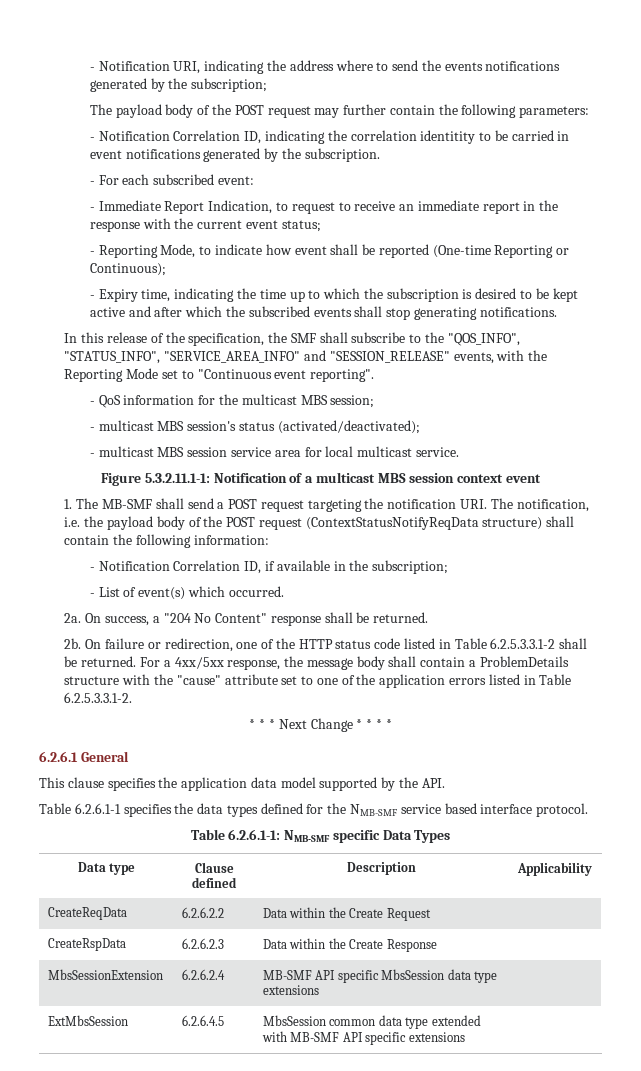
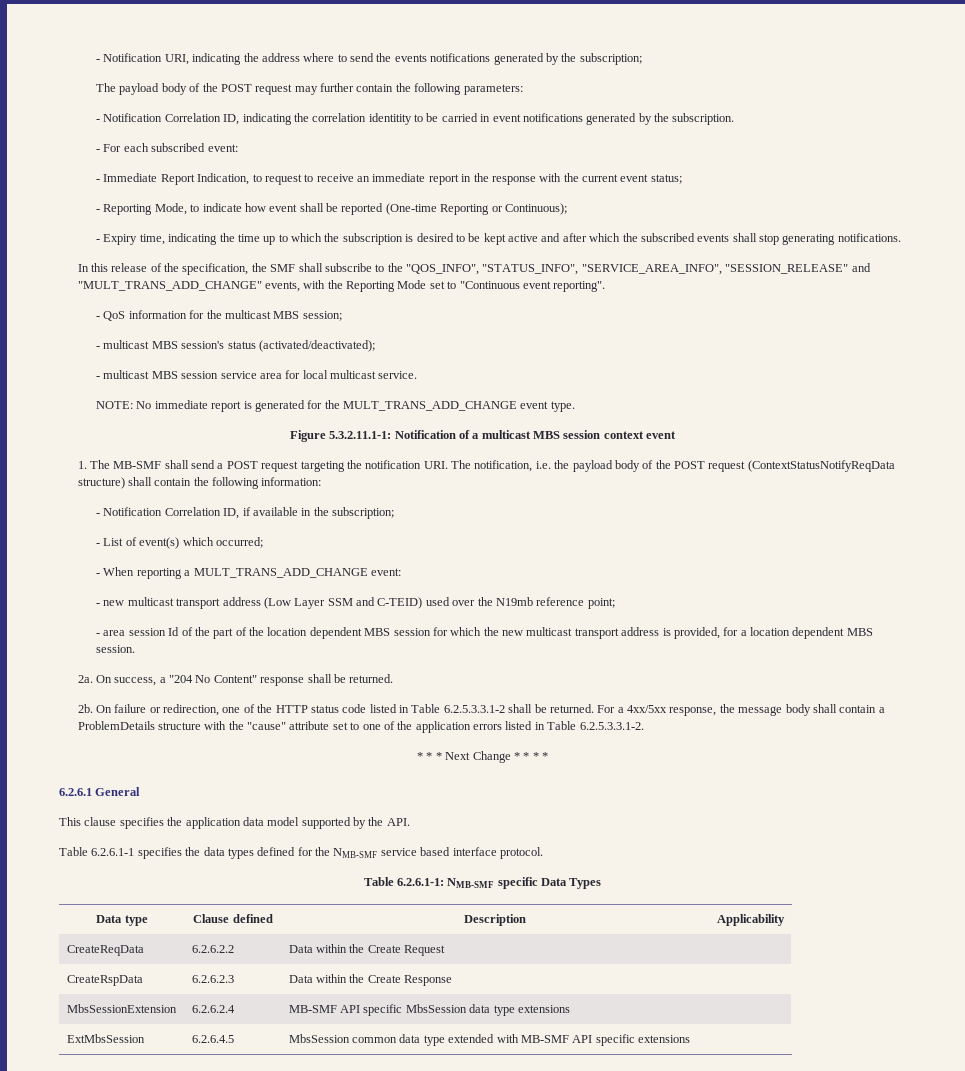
[164,350,450,363] "SERVICE_AREA_INFO" and "SESSION_RELEASE" -> [581,263,871,275] [77,281,262,291] "SERVICE_AREA_INFO", "SESSION_RELEASE" and "MULT_TRANS_ADD_CHANGE"
(459, 452) none -> [96,400,575,412] // NOTE: No immediate report is generated for the MULT_TRANS_ADD_CHANGE event type.
[228,586,284,597] occurred. -> [215,537,263,548] [96,567,401,579] [96,597,615,609] [96,627,873,639] [96,645,136,653] occurred; // - When reporting a MULT_TRANS_ADD_CHANGE event: // - new multicast transport address (Low Layer SSM and C-TEID) used over the N19mb reference point; // - area session Id of the part of the location dependent MBS session for which the new multicast transport address is provided, for a location dependent MBS session.

